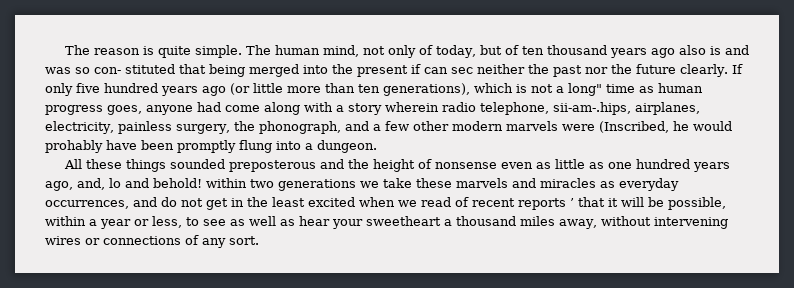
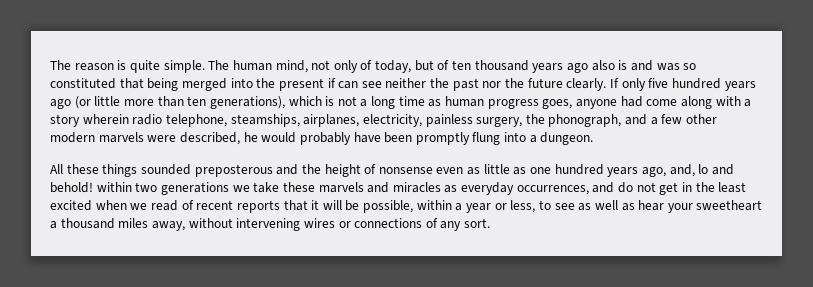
[94,64,175,74] con- stituted -> [50,78,116,89] constituted
[451,67,473,74] sec -> [361,81,382,88] see
[568,83,602,96] long" -> [371,96,396,109] long
[553,102,631,115] sii-am-.hips, -> [230,114,300,127] steamships,
[598,121,669,133] (Inscribed, -> [179,132,240,145] described,
[45,140,103,153] prohably -> [299,132,351,145] probably
[570,198,574,207] ’ -> (280, 206) none

